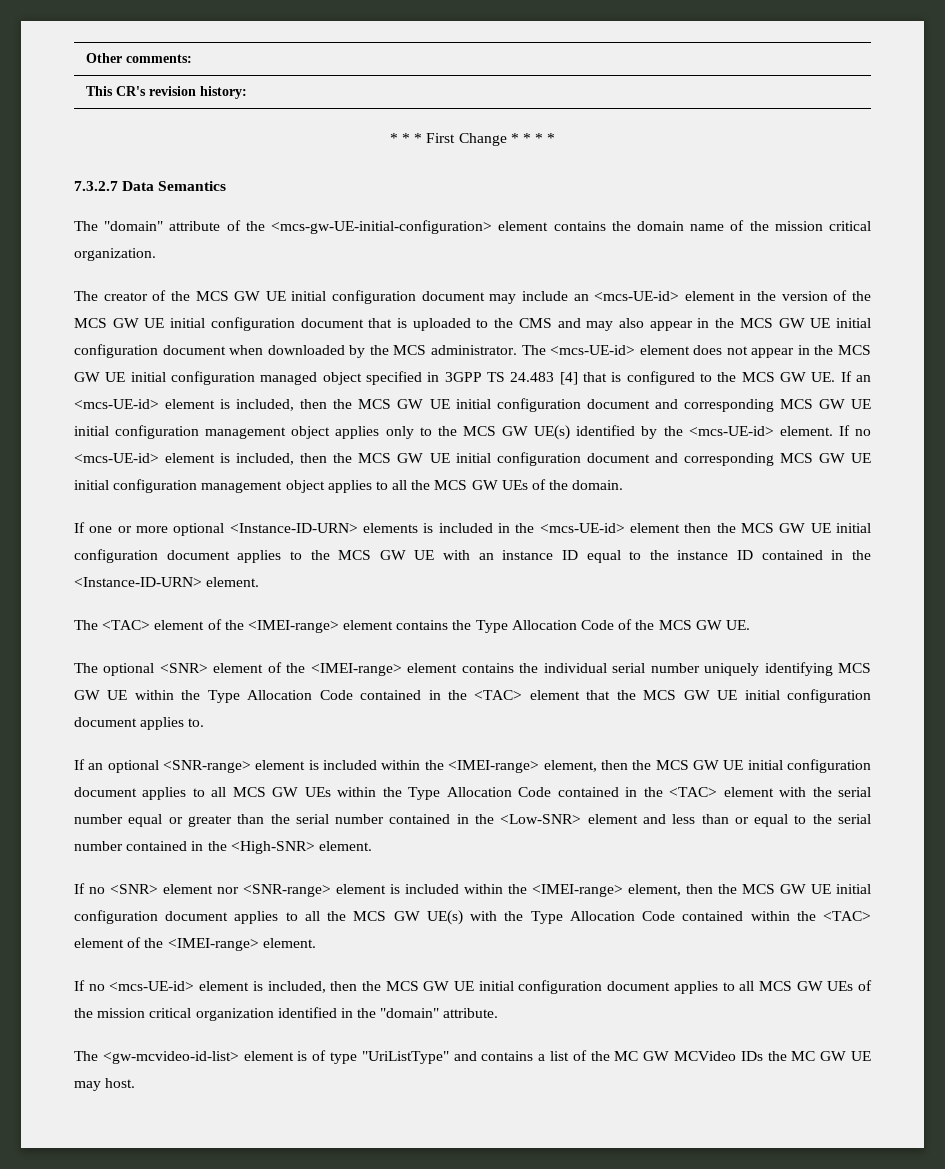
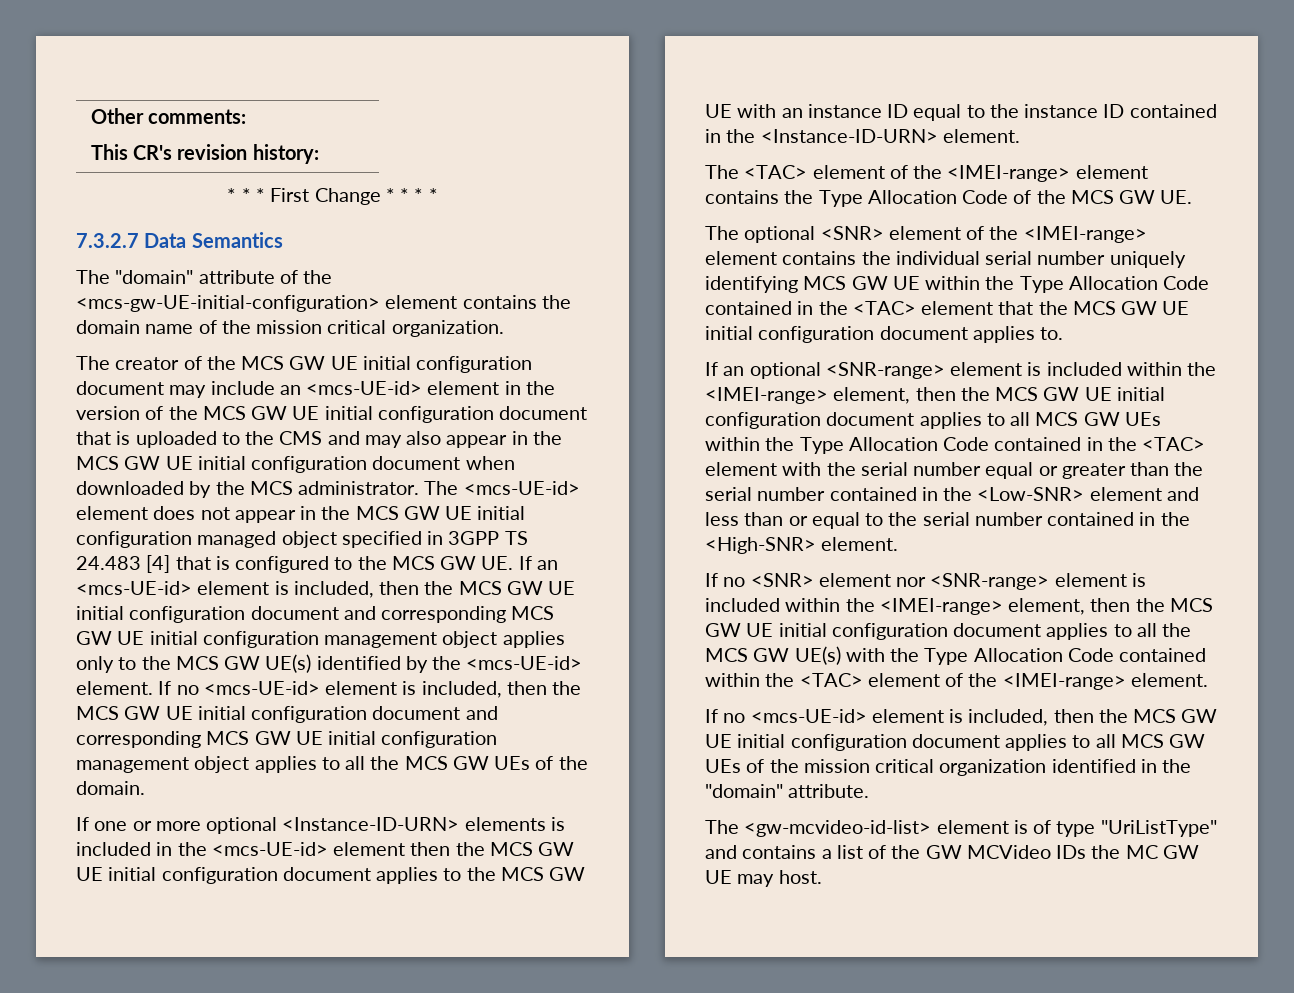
[614,1051,639,1061] MC -> (921, 852) none

